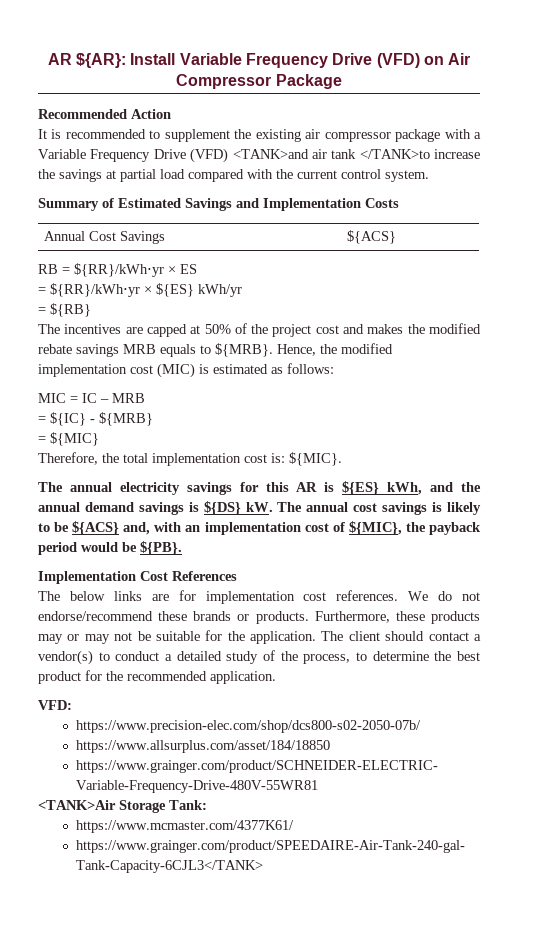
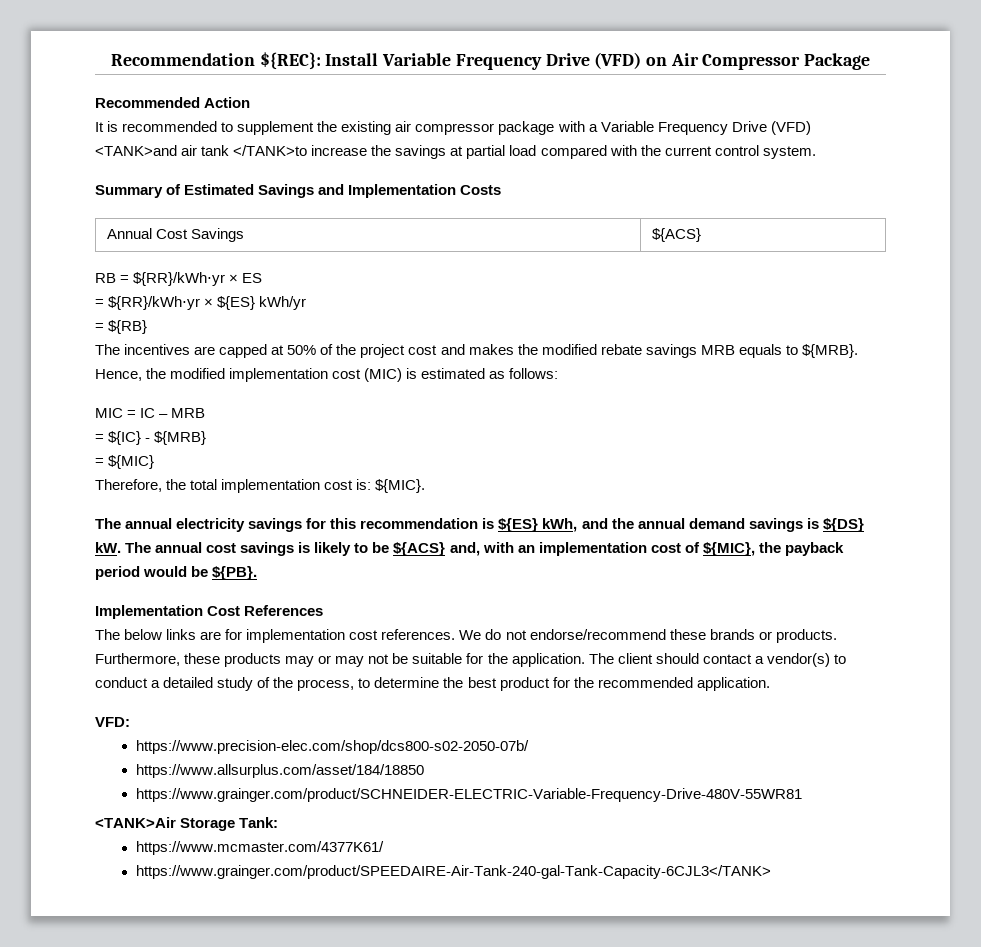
[47,53,127,68] AR ${AR}: -> [110,52,321,70] Recommendation ${REC}:
[296,482,318,492] AR -> [360,518,479,529] recommendation

